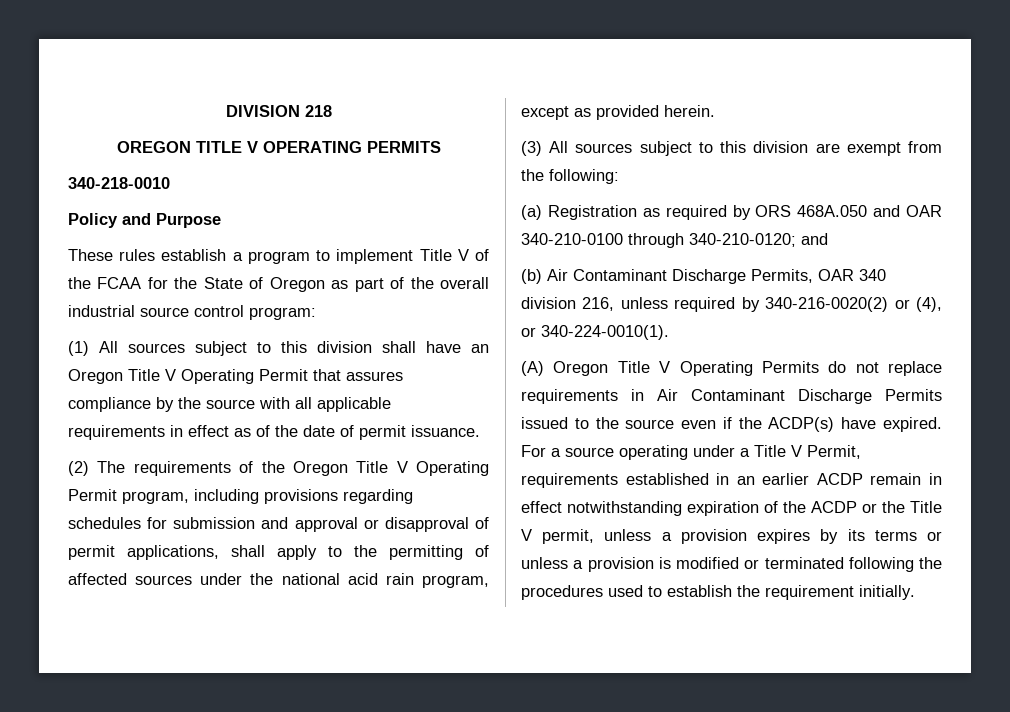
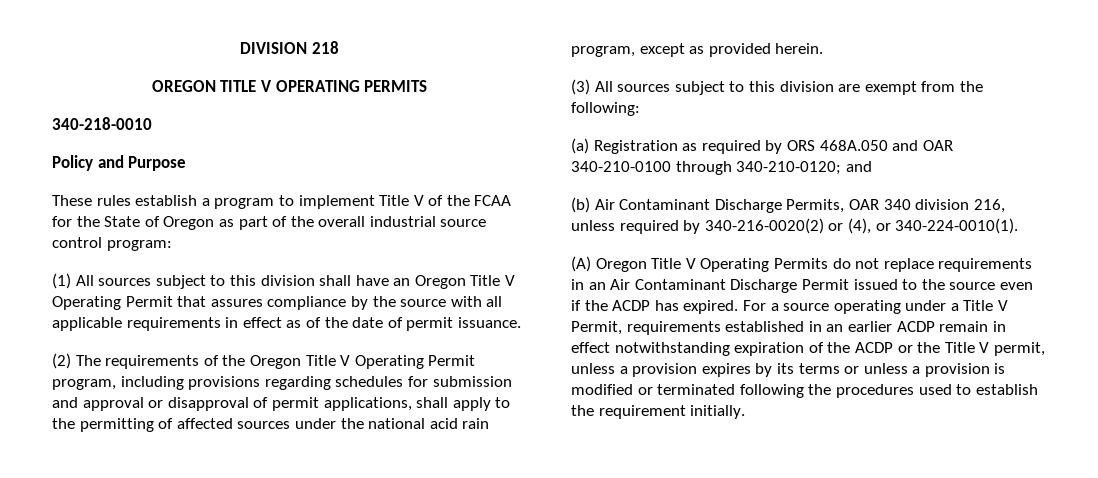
[657,389,942,404] Air Contaminant Discharge Permits -> [588,279,849,293] an Air Contaminant Discharge Permit
[768,417,877,432] ACDP(s) have -> [612,300,679,311] ACDP has

